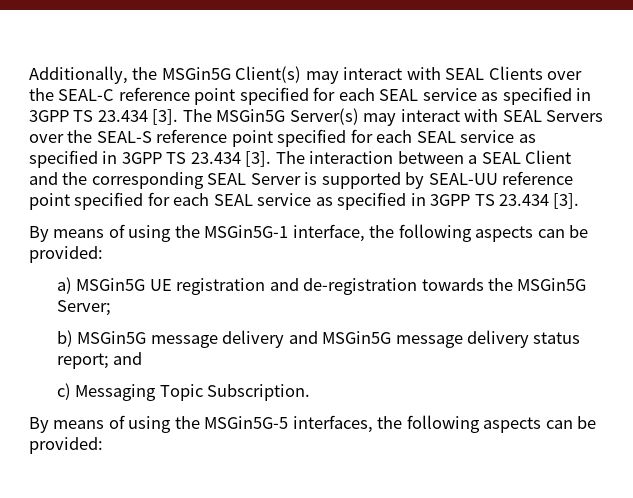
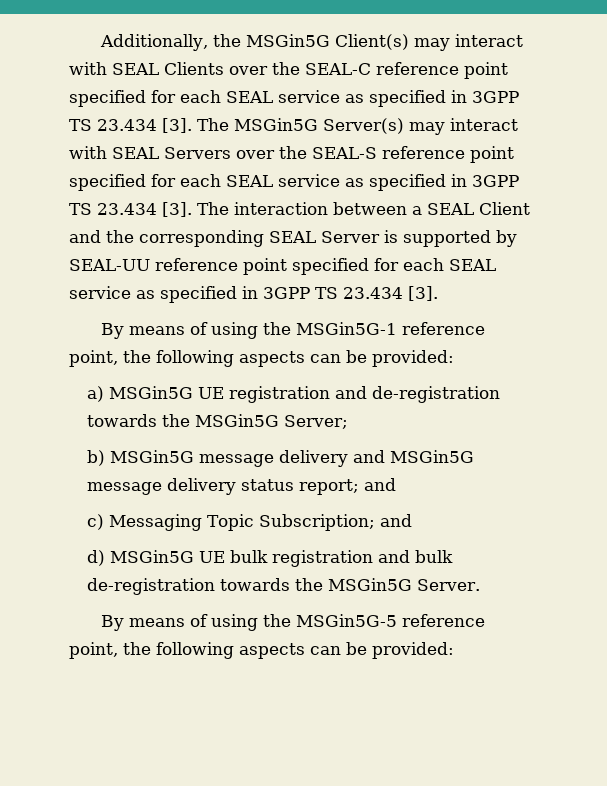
[292,224,365,242] interface, -> [402,322,486,335] [69,350,118,367] reference point,
[207,384,311,401] Subscription. -> [259,514,413,531] [87,550,454,567] [87,578,481,595] Subscription; and // d) MSGin5G UE bulk registration and bulk de-registration towards the MSGin5G Server.
[292,415,373,433] interfaces, -> [402,614,486,627] [69,642,118,659] reference point,

